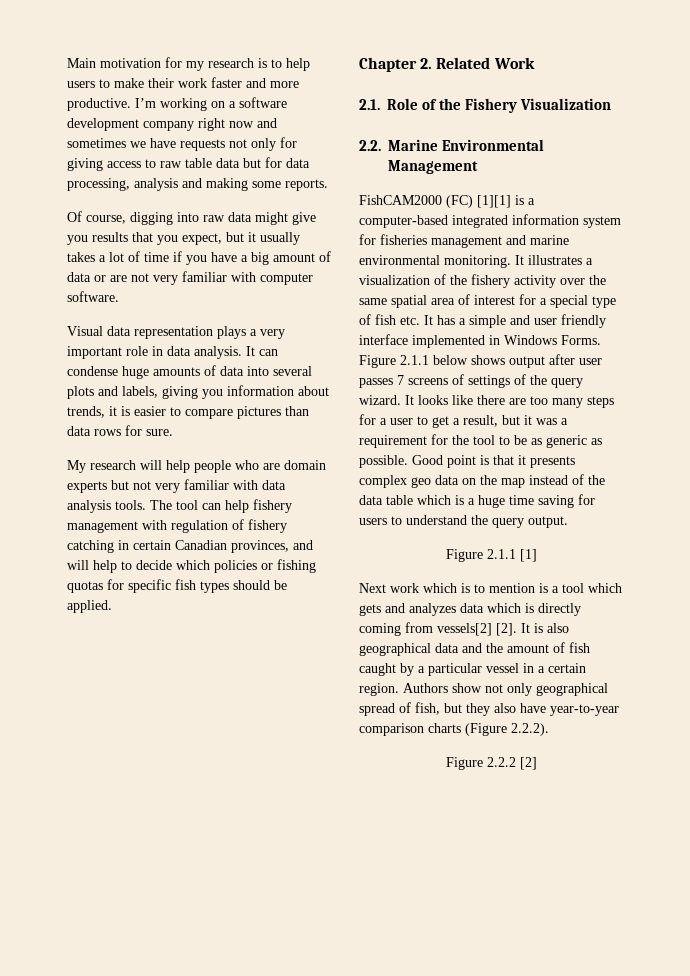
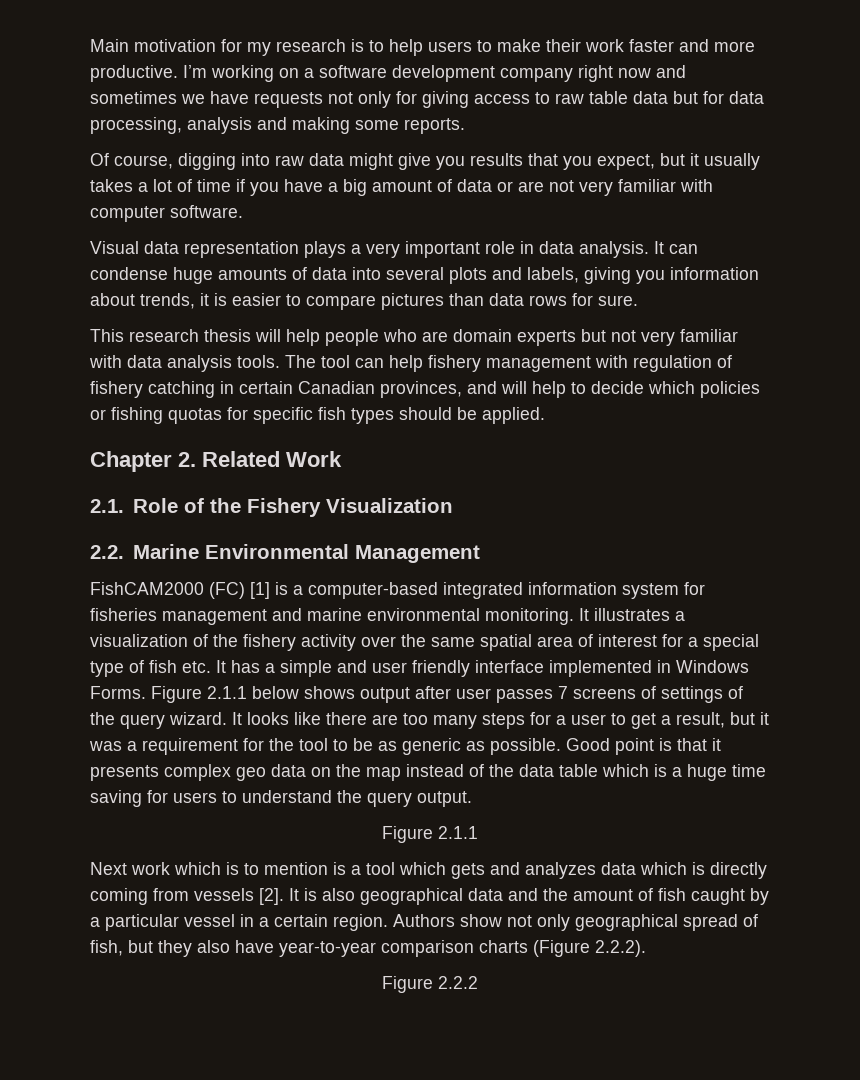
[67,460,136,473] My research -> [90,329,251,342] This research thesis
[477,195,511,208] [1][1] -> [250,582,270,599] [1]
[519,549,537,562] [1] -> (478, 832) none
[437,623,492,636] vessels[2] -> [194,888,254,901] vessels
[519,757,537,770] [2] -> (478, 982) none

